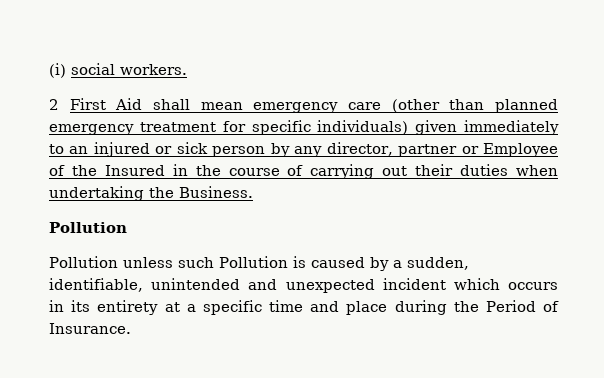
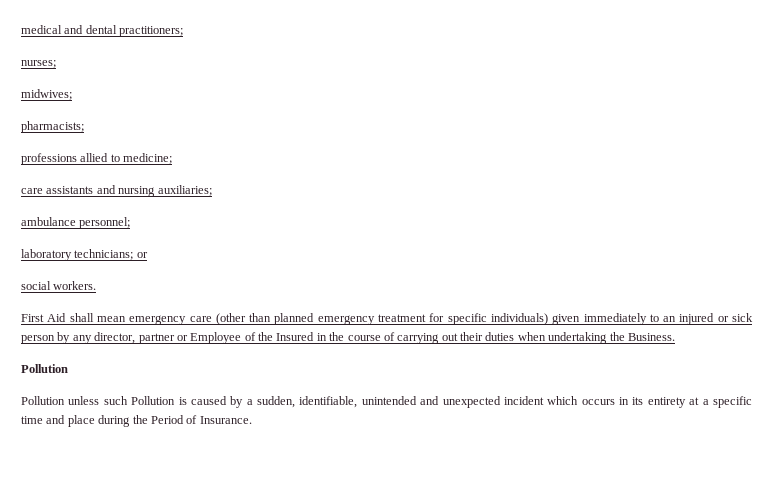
[49,63,66,78] (i) -> [21,25,184,37] [21,60,56,68] [21,89,72,100] [21,121,84,133] [21,153,173,165] [21,185,212,197] [21,217,131,229] [21,249,148,261] medical and dental practitioners; // nurses; // midwives; // pharmacists; // professions allied to medicine; // care assistants and nursing auxiliaries; // ambulance personnel; // laboratory technicians; or //
[49,99,59,110] 2 -> (97, 285) none

